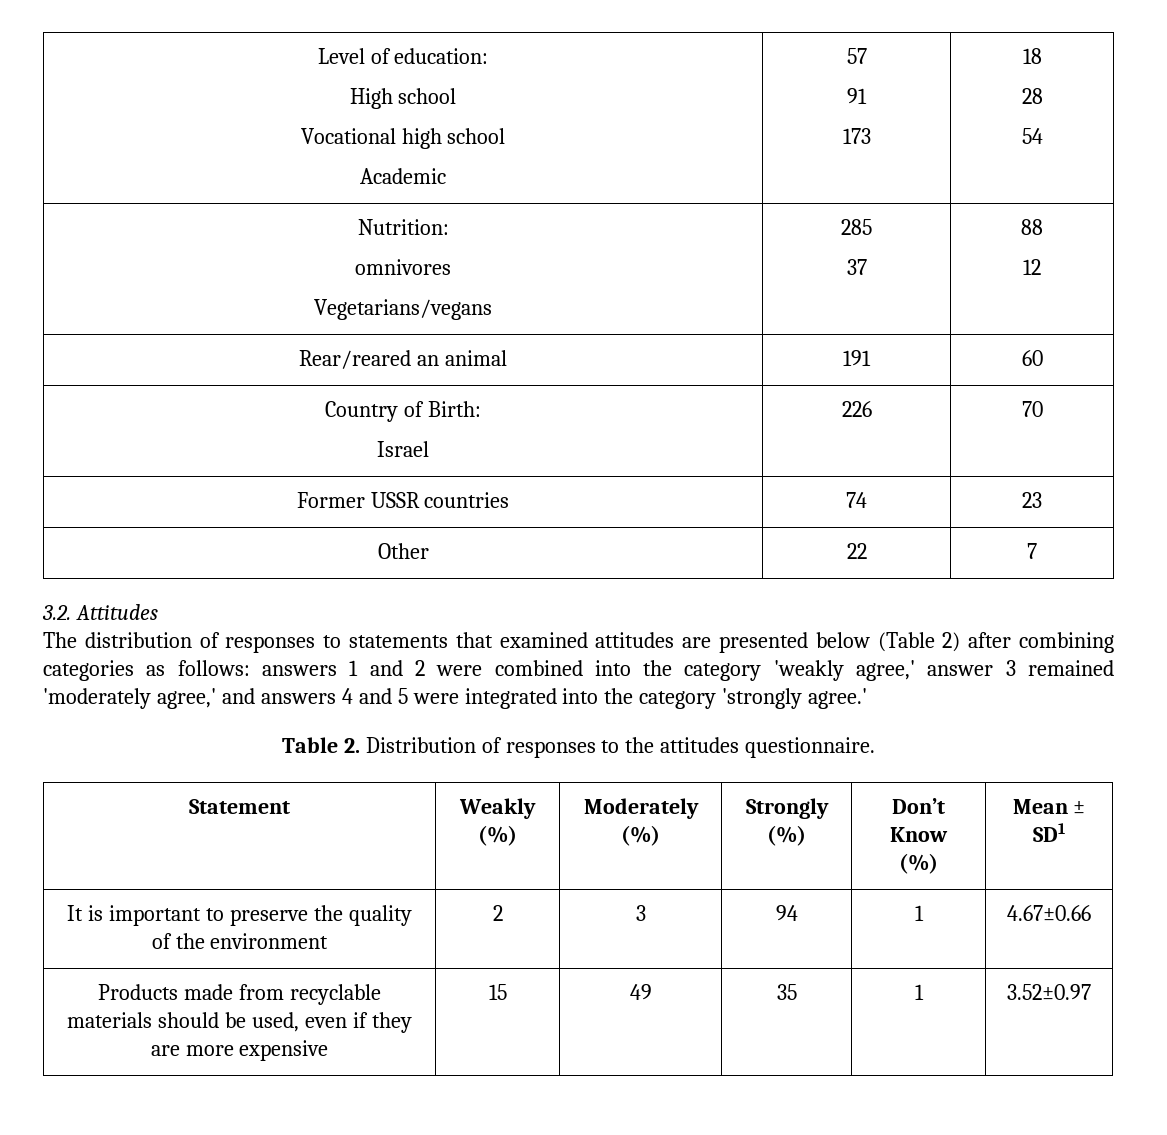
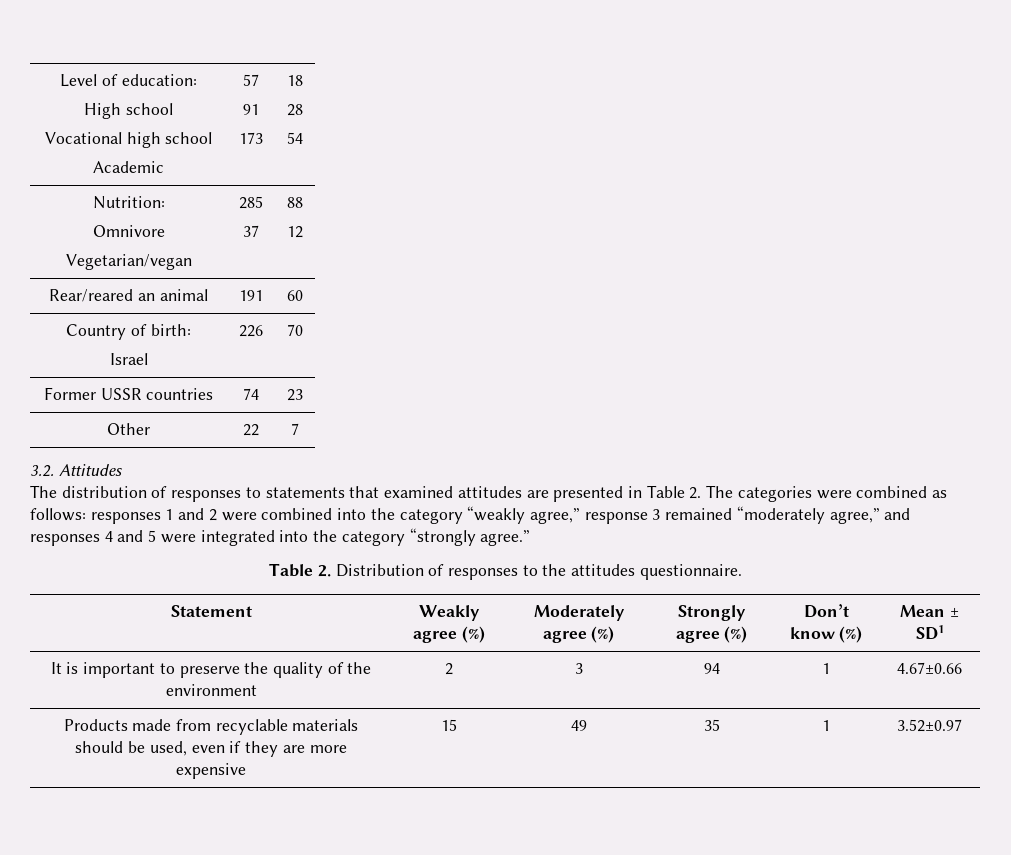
[355,259,451,275] [314,299,492,320] omnivores // Vegetarians/vegans -> [92,225,165,237] [65,254,192,270] Omnivore // Vegetarian/vegan
[427,401,481,417] Birth: -> [150,324,191,336] birth:
[815,632,1114,653] [43,660,134,681] below (Table 2) after combining categories -> [627,485,928,502] in Table 2. The categories were combined
[261,665,337,676] answers -> [90,512,161,524] responses
[773,660,1114,681] [43,688,336,709] 'weakly agree,' answer 3 remained 'moderately agree,' and answers -> [467,506,911,524] [30,534,100,546] “weakly agree,” response 3 remained “moderately agree,” and responses
[722,688,868,709] 'strongly agree.' -> [409,528,531,546] “strongly agree.”
(536, 808) none -> [413,631,458,643] agree
(699, 808) none -> [542,631,587,643] agree
(829, 808) none -> [675,631,720,643] agree
[890,827,948,842] Know -> [789,627,835,639] know

